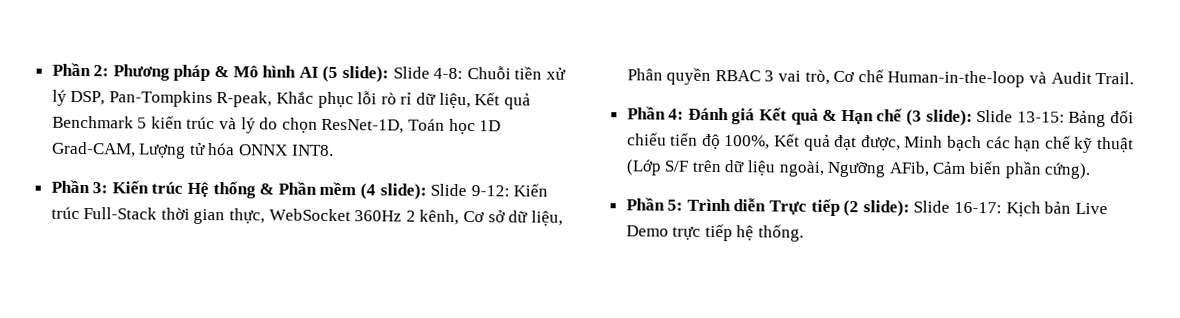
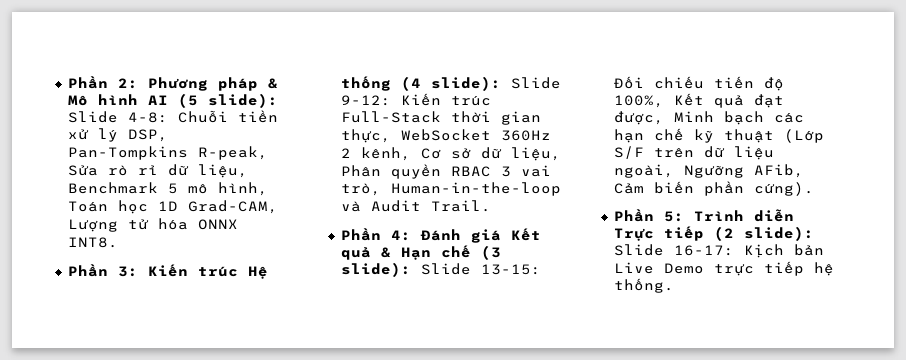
[276,91,378,109] Khắc phục lỗi -> [67,165,98,176] Sửa
[474,92,531,110] [51,115,405,134] Kết quả Benchmark 5 kiến trúc và lý do chọn ResNet-1D, -> [67,182,268,196] Benchmark 5 mô hình,
[259,181,357,196] & Phần mềm -> (391, 83) none
[833,69,884,83] Cơ chế -> (381, 189) none
[1068,110,1134,128] Bảng đối -> [612,76,644,89] Đối

